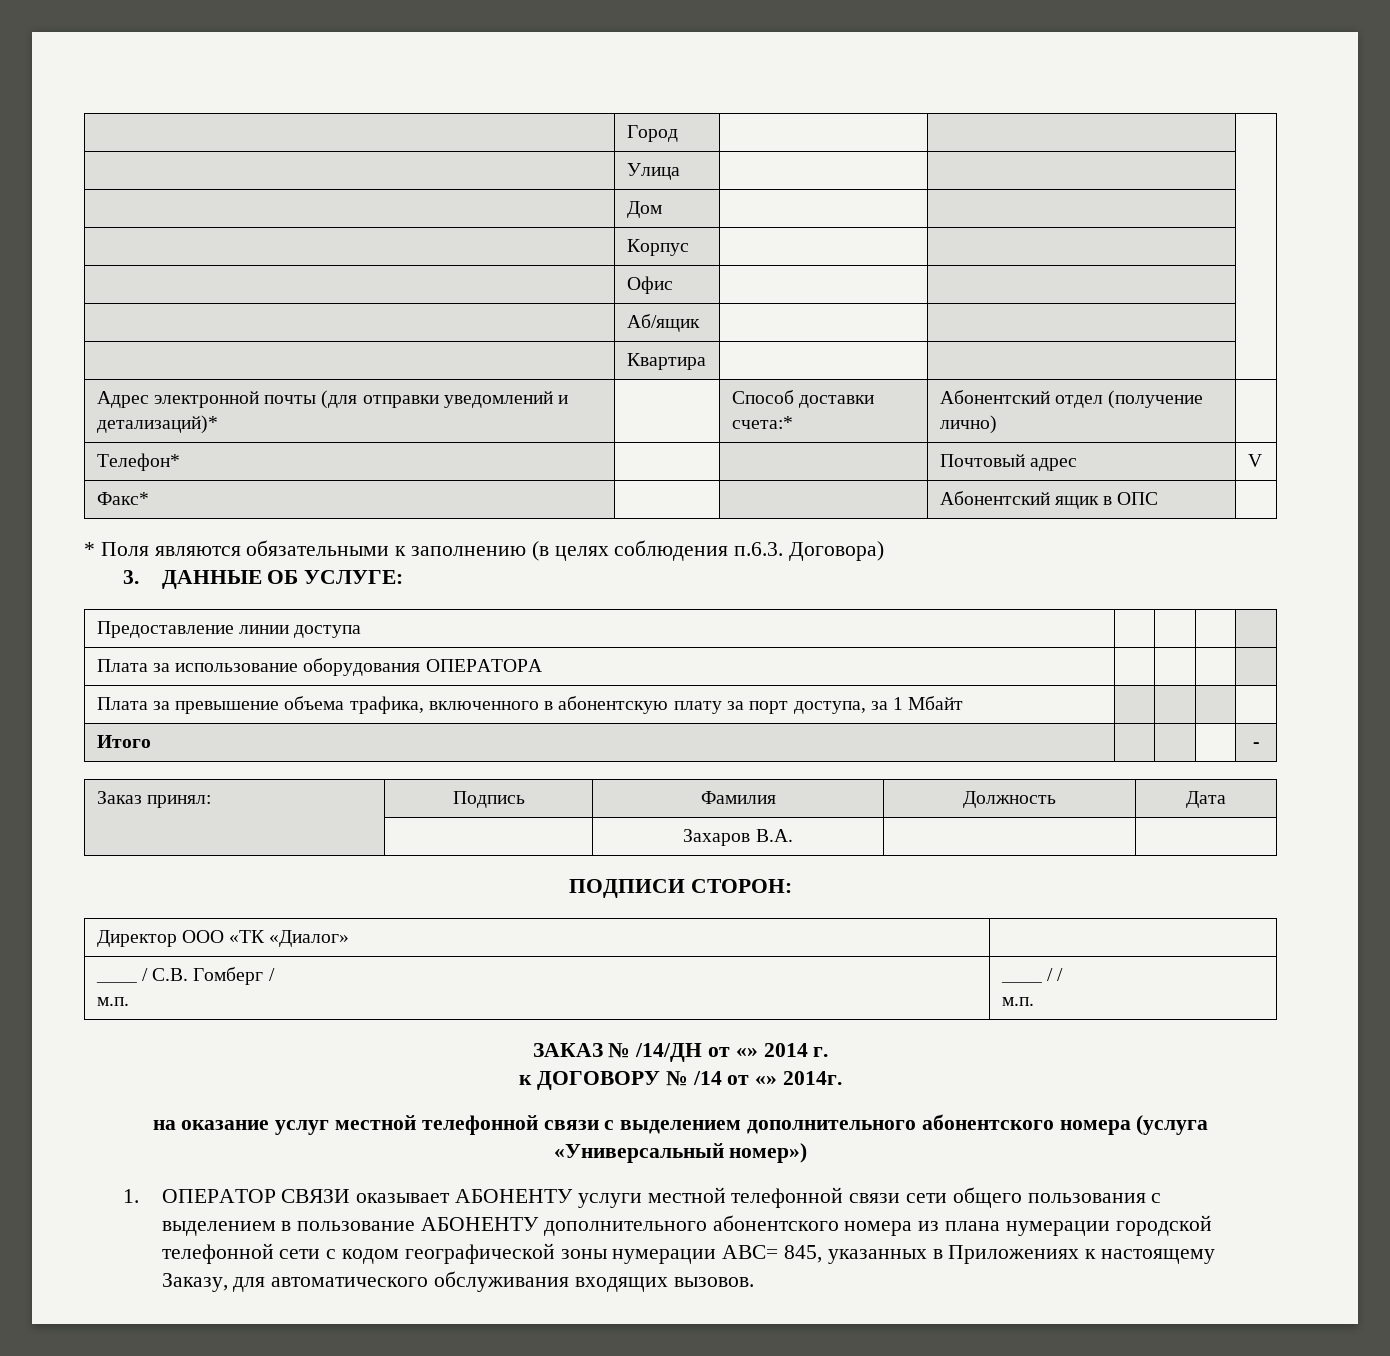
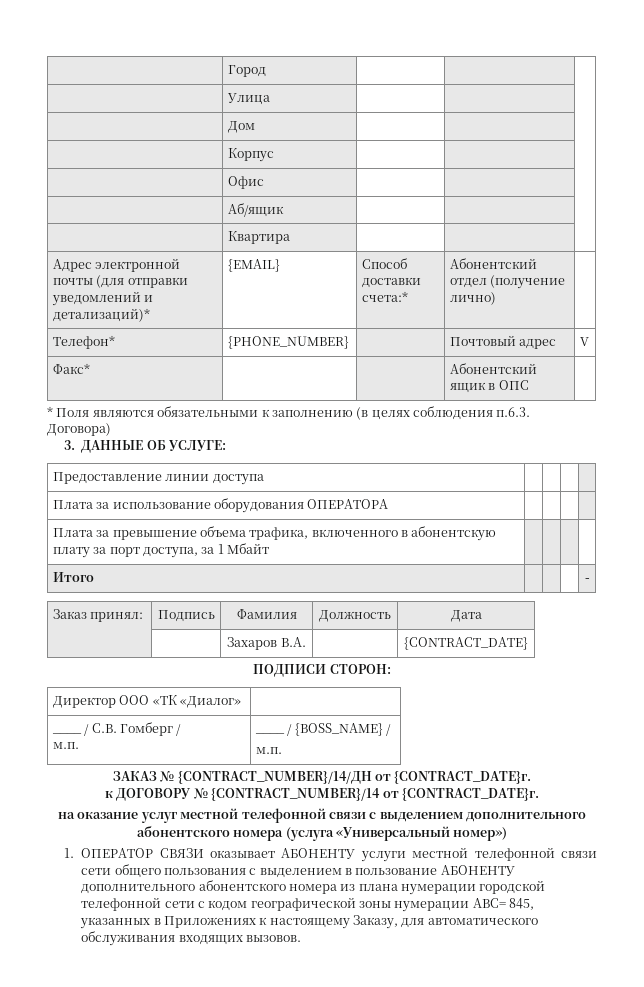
(218, 424) none -> [227,259,280,272] {EMAIL}
(180, 462) none -> [227,336,349,349] {PHONE_NUMBER}
(793, 835) none -> [403,637,528,650] {CONTRACT_DATE}
(1053, 974) none -> [294,723,383,736] {BOSS_NAME}
[635,1043,829,1062] /14/ДН от «» 2014 г. -> [177,771,532,784] {CONTRACT_NUMBER}/14/ДН от {CONTRACT_DATE}г.
[692,1071,842,1085] /14 от «» 2014г. -> [211,788,539,801] {CONTRACT_NUMBER}/14 от {CONTRACT_DATE}г.

